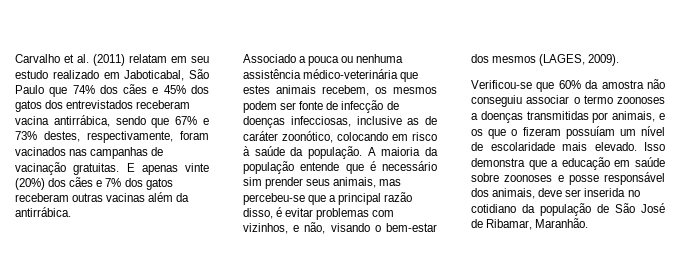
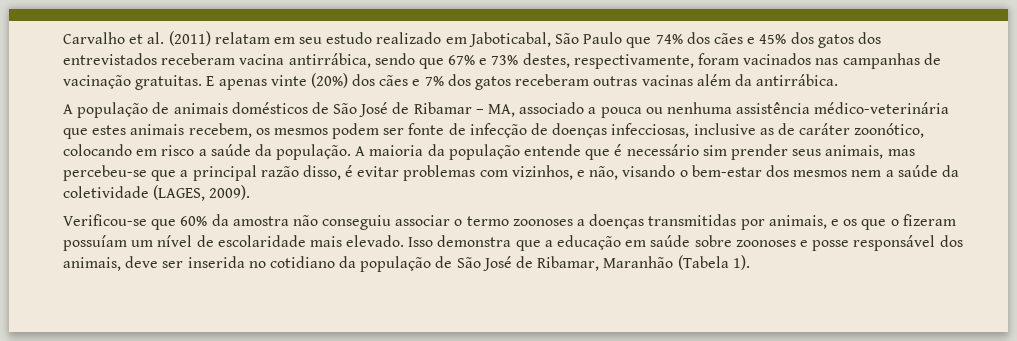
[243,54,296,63] Associado -> [63,102,585,118] A população de animais domésticos de São José de Ribamar – MA, associado
[243,146,250,156] à -> [198,149,207,156] a
(537, 59) none -> [851,165,959,177] [63,186,149,198] nem a saúde da coletividade
[535,218,589,228] Maranhão. -> [603,255,750,270] Maranhão (Tabela 1).

